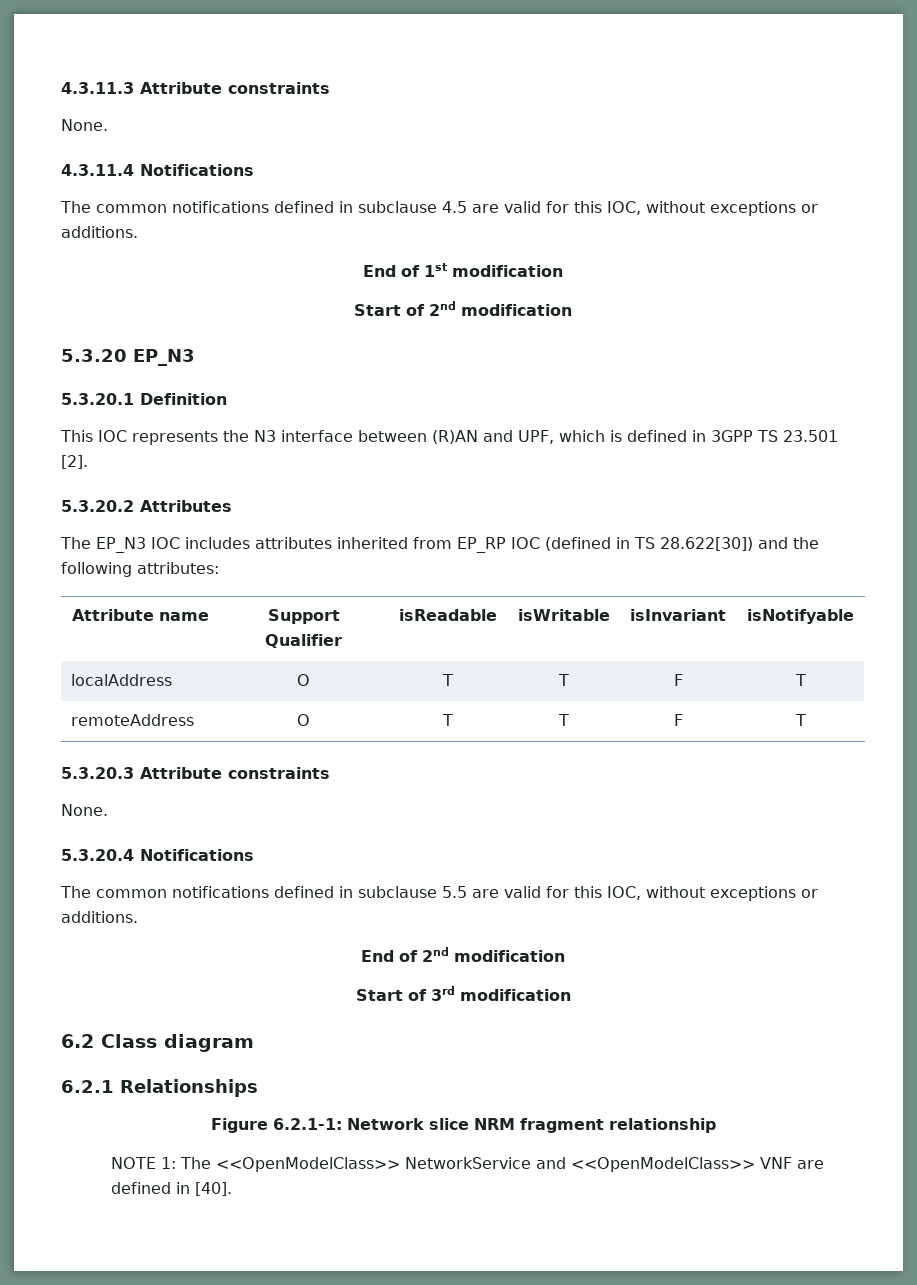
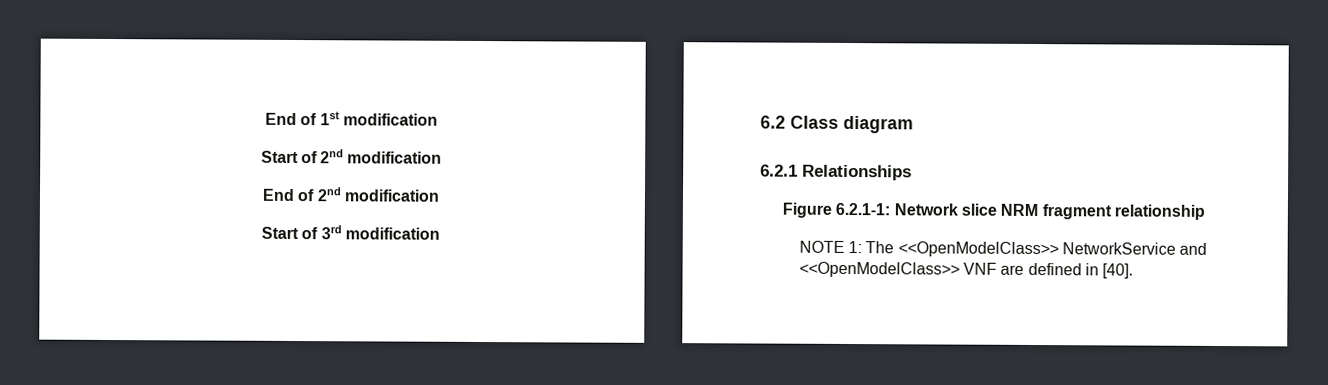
[61,82,330,94] [61,119,108,131] [61,164,254,176] [60,201,818,216] [61,226,138,238] 4.3.11.3 Attribute constraints // None. // 4.3.11.4 Notifications // The common notifications defined in subclause 4.5 are valid for this IOC, without exceptions or additions. // -> (265, 119) none
[61,349,195,366] [61,393,227,405] [60,430,838,445] [61,455,88,469] [61,500,232,512] [60,537,819,553] [61,562,219,577] [71,609,209,621] [267,609,340,624] [265,634,342,648] [398,609,497,621] [517,609,610,621] [630,609,726,621] [747,609,854,624] [70,674,172,686] [297,674,310,686] [441,674,453,686] [557,674,569,686] [673,674,683,686] [794,674,806,686] [70,714,194,726] [297,714,310,726] [441,714,453,726] [557,714,569,726] [673,714,683,726] [794,714,806,726] [61,767,330,779] [61,804,108,816] [61,849,254,861] [60,886,818,901] [61,911,138,923] // 5.3.20 EP_N3 // 5.3.20.1 Definition // This IOC represents the N3 interface between (R)AN and UPF, which is defined in 3GPP TS 23.501 [2]. // 5.3.20.2 Attributes // The EP_N3 IOC includes attributes inherited from EP_RP IOC (defined in TS 28.622[30]) and the following attributes: // Attribute name | Support Qualifier | isReadable | isWritable | isInvariant | isNotifyable // localAddress | O | T | T | F | T // remoteAddress | O | T | T | F | T // 5.3.20.3 Attribute constraints // None. // 5.3.20.4 Notifications // The common notifications defined in subclause 5.5 are valid for this IOC, without exceptions or additions. -> (443, 157) none

